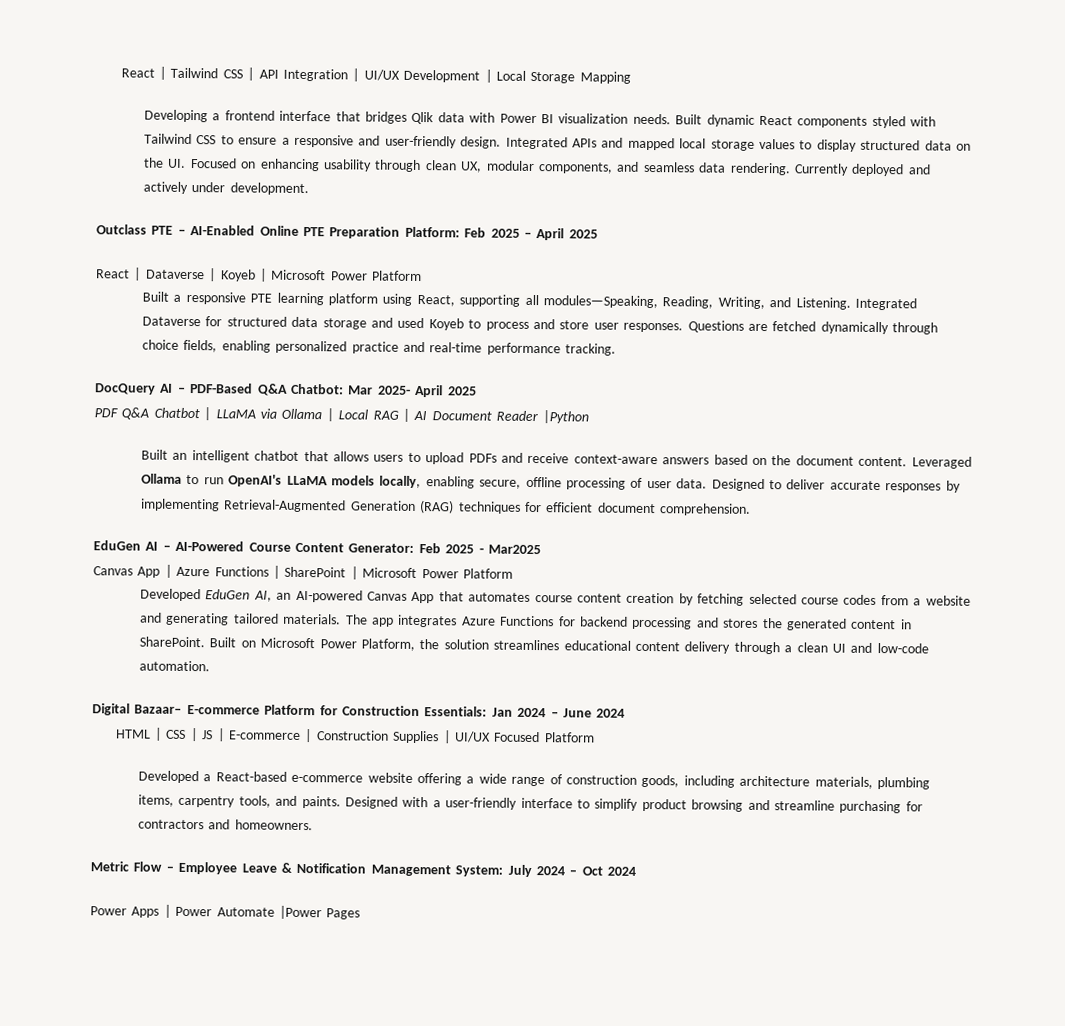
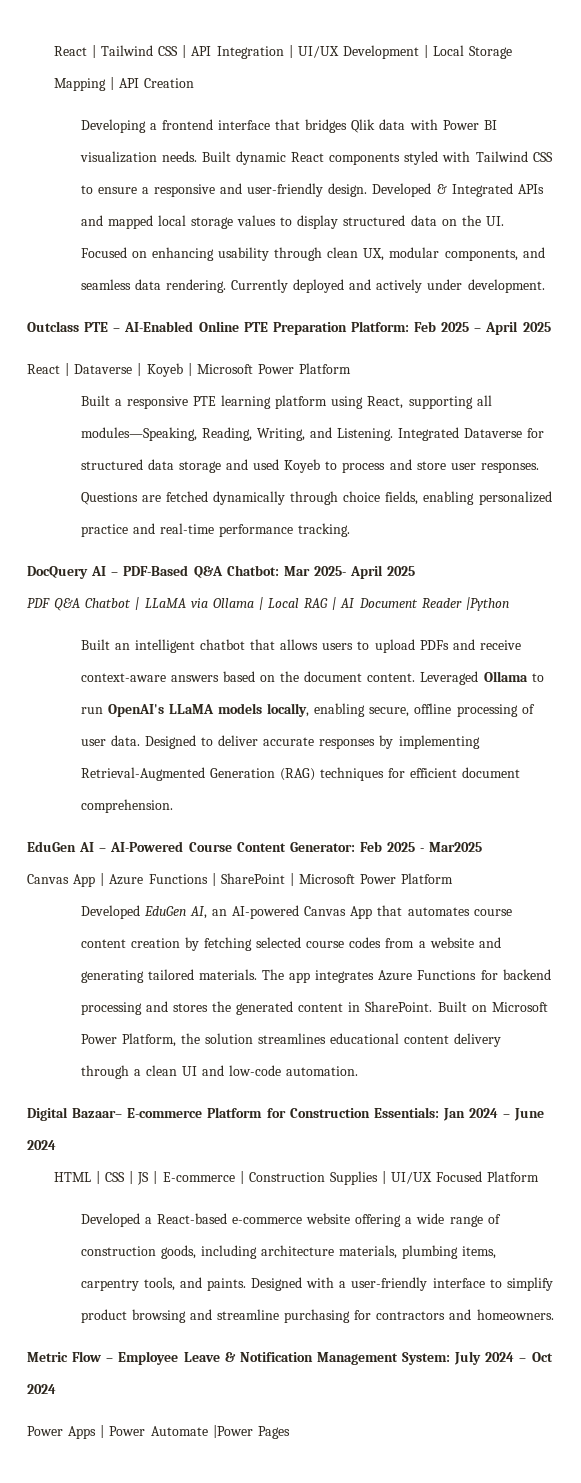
(631, 77) none -> [109,77,195,90] | API Creation
(502, 142) none -> [372,183,447,197] Developed &

